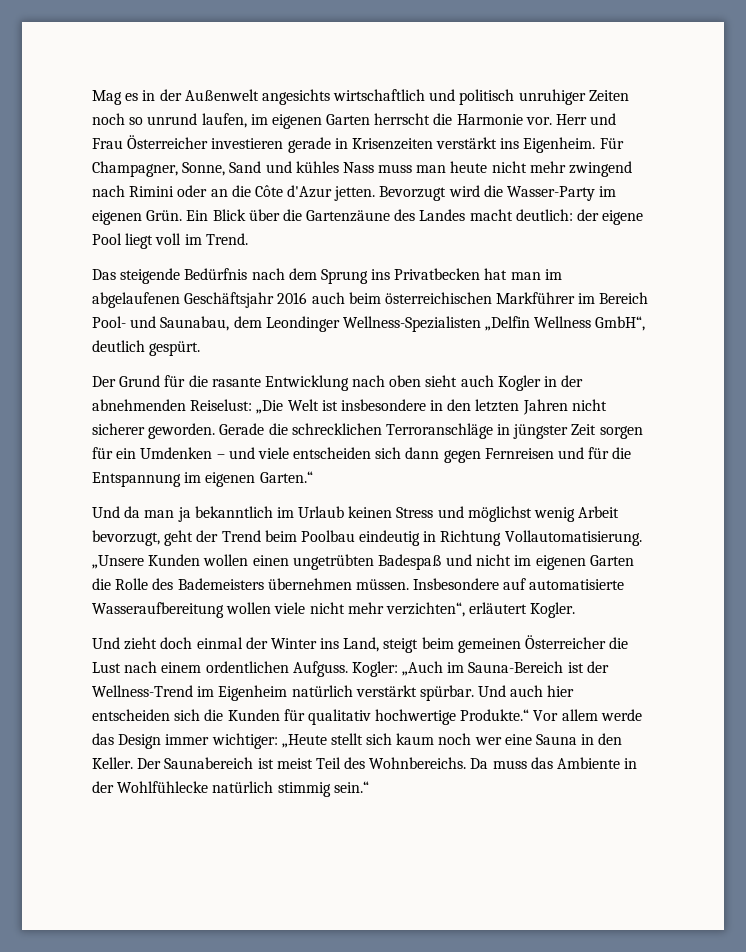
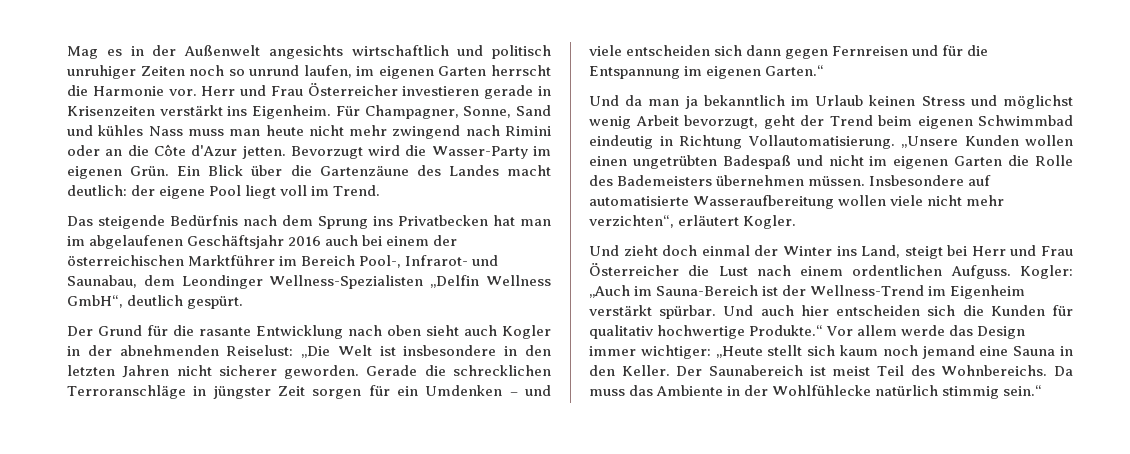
[348,292,649,304] [92,316,126,328] beim österreichischen Markführer im Bereich Pool- -> [362,235,458,246] [67,255,469,268] bei einem der österreichischen Marktführer im Bereich Pool-, Infrarot-
[300,530,355,542] Poolbau -> [917,115,1073,129] eigenen Schwimmbad
[421,637,521,653] beim gemeinen -> [947,245,1073,256] bei Herr und Frau
[291,685,353,697] natürlich -> (1026, 292) none
[474,737,502,745] wer -> [921,345,975,359] jemand

